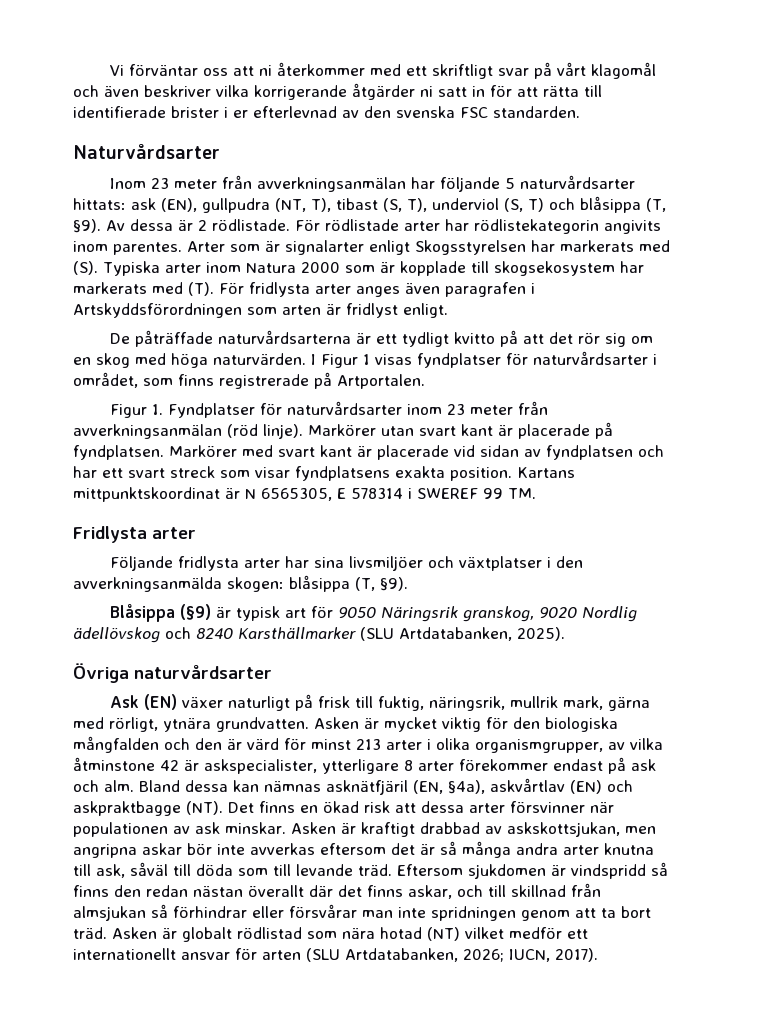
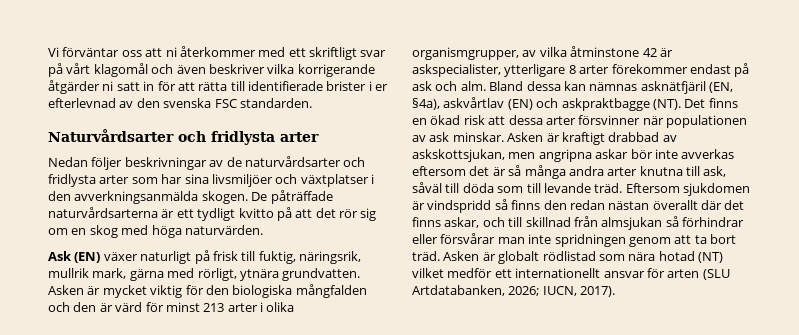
[110,175,636,192] [73,196,666,213] [73,219,661,234] [73,240,670,255] [73,261,644,276] [73,282,535,297] [73,303,448,318] // Inom 23 meter från avverkningsanmälan har följande 5 naturvårdsarter hittats: ask (EN), gullpudra (NT, T), tibast (S, T), underviol (S, T) och blåsippa (T, §9). Av dessa är 2 rödlistade. För rödlistade arter har rödlistekategorin angivits inom parentes. Arter som är signalarter enligt Skogsstyrelsen har markerats med (S). Typiska arter inom Natura 2000 som är kopplade till skogsekosystem har markerats med (T). För fridlysta arter anges även paragrafen i Artskyddsförordningen som arten är fridlyst enligt. // -> [178,131,319,145] [48,156,366,170] [48,174,374,187] [48,191,248,204] och fridlysta arter // Nedan följer beskrivningar av de naturvårdsarter och fridlysta arter som har sina livsmiljöer och växtplatser i den avverkningsanmälda skogen.
[311,351,657,368] [73,372,425,389] [110,401,549,418] [73,422,613,439] [73,445,664,460] [73,466,575,481] [73,487,536,502] [73,526,196,543] [110,556,584,571] [73,575,408,592] [110,604,638,622] [73,627,565,643] [73,663,272,683] I Figur 1 visas fyndplatser för naturvårdsarter i området, som finns registrerade på Artportalen. // Figur 1. Fyndplatser för naturvårdsarter inom 23 meter från avverkningsanmälan (röd linje). Markörer utan svart kant är placerade på fyndplatsen. Markörer med svart kant är placerade vid sidan av fyndplatsen och har ett svart streck som visar fyndplatsens exakta position. Kartans mittpunktskoordinat är N 6565305, E 578314 i SWEREF 99 TM. // Fridlysta arter // Följande fridlysta arter har sina livsmiljöer och växtplatser i den avverkningsanmälda skogen: blåsippa (T, §9). // Blåsippa (§9) är typisk art för 9050 Näringsrik granskog, 9020 Nordlig ädellövskog och 8240 Karsthällmarker (SLU Artdatabanken, 2025). // Övriga naturvårdsarter -> (263, 230) none

